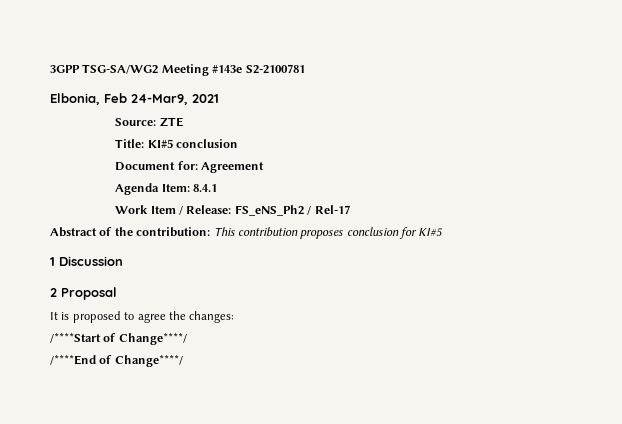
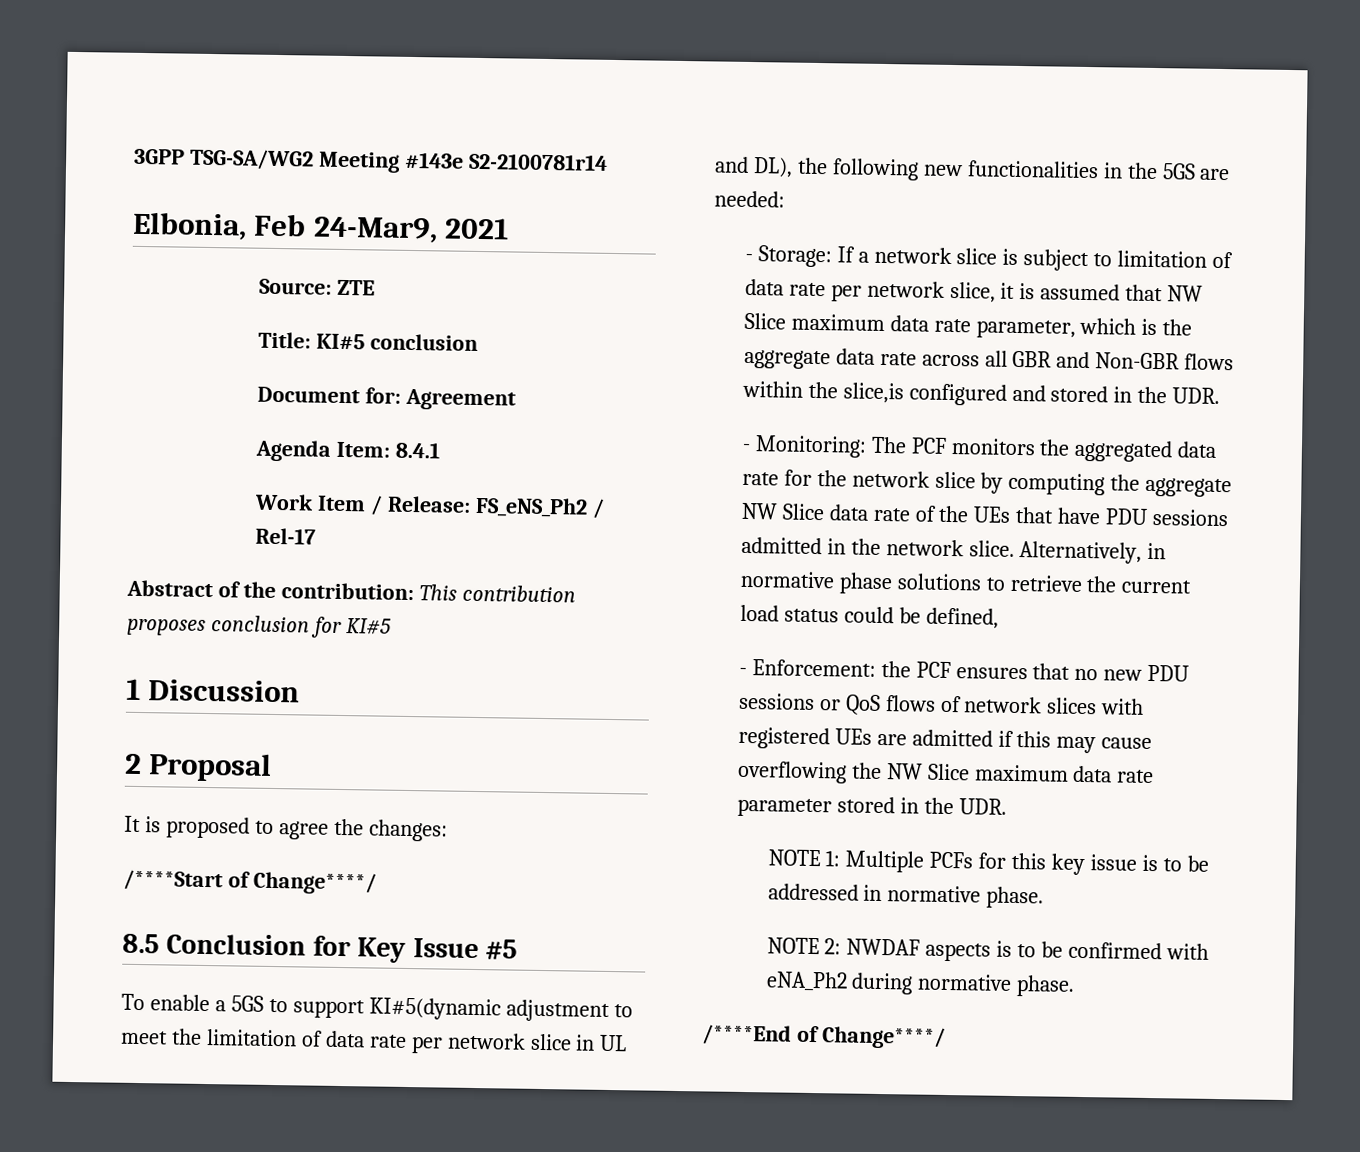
[245,64,305,74] S2-2100781 -> [468,152,608,171] S2-2100781r14
(187, 339) none -> [122,933,519,963] [121,993,633,1023] [120,1028,628,1054] [714,156,1231,181] [714,190,785,208] [744,245,1234,272] [744,278,1204,303] [743,312,1193,339] [743,348,1235,371] [741,380,1221,406] [741,435,1218,463] [741,469,1233,498] [740,502,1230,527] [740,536,1167,564] [739,570,1192,595] [739,604,999,629] [738,659,1190,682] [738,692,1145,715] [737,726,1153,754] [736,760,1155,784] [736,796,1007,818] [767,849,1209,876] [767,883,1045,909] [766,937,1210,962] [765,971,1076,997] // 8.5 Conclusion for Key Issue #5 // To enable a 5GS to support KI#5(dynamic adjustment to meet the limitation of data rate per network slice in UL and DL), the following new functionalities in the 5GS are needed: // - Storage: If a network slice is subject to limitation of data rate per network slice, it is assumed that NW Slice maximum data rate parameter, which is the aggregate data rate across all GBR and Non-GBR flows within the slice,is configured and stored in the UDR. // - Monitoring: The PCF monitors the aggregated data rate for the network slice by computing the aggregate NW Slice data rate of the UEs that have PDU sessions admitted in the network slice. Alternatively, in normative phase solutions to retrieve the current load status could be defined, // - Enforcement: the PCF ensures that no new PDU sessions or QoS flows of network slices with registered UEs are admitted if this may cause overflowing the NW Slice maximum data rate parameter stored in the UDR. // NOTE 1: Multiple PCFs for this key issue is to be addressed in normative phase. // NOTE 2: NWDAF aspects is to be confirmed with eNA_Ph2 during normative phase.

